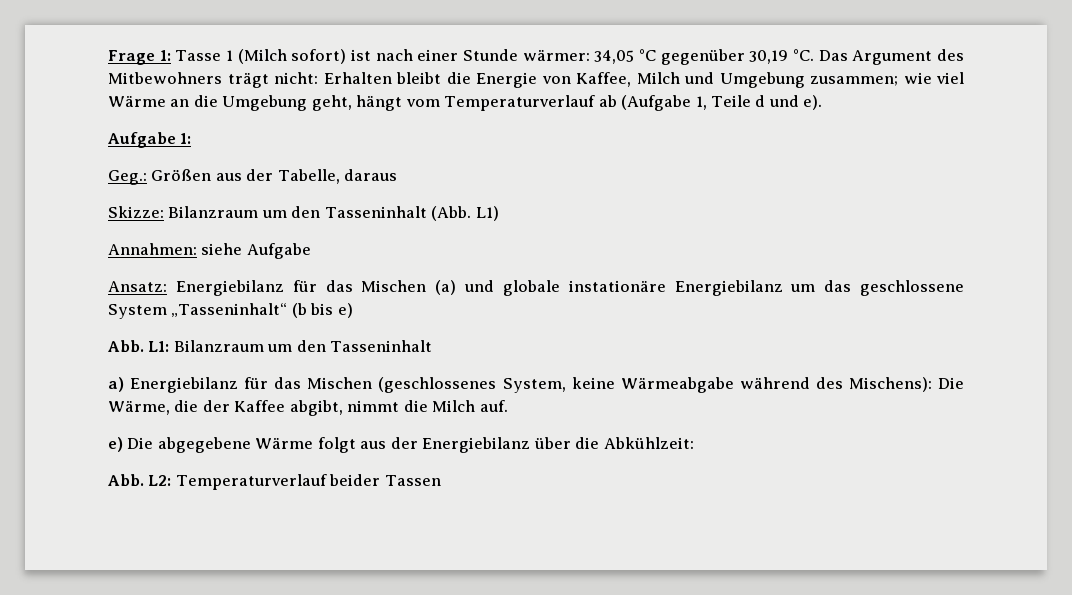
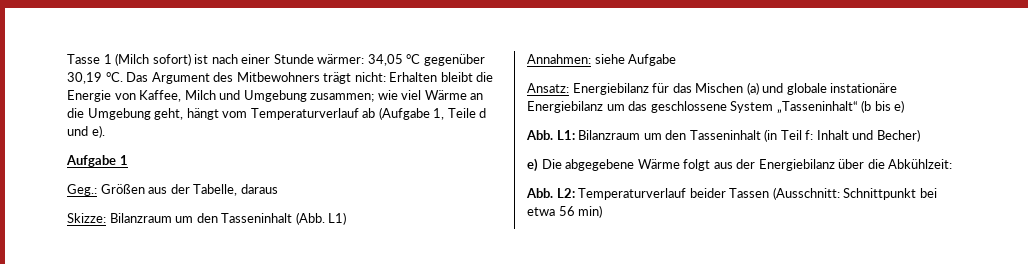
[108,50,171,65] Frage 1: -> (67, 59) none
[180,133,192,144] 1: -> [119,155,128,165] 1
[108,377,965,393] [108,400,508,416] // a) Energiebilanz für das Mischen (geschlossenes System, keine Wärmeabgabe während des Mischens): Die Wärme, die der Kaffee abgibt, nimmt die Milch auf. -> [764,129,920,142] (in Teil f: Inhalt und Becher)
(441, 480) none -> [772,187,937,200] [527,205,603,218] (Ausschnitt: Schnittpunkt bei etwa 56 min)

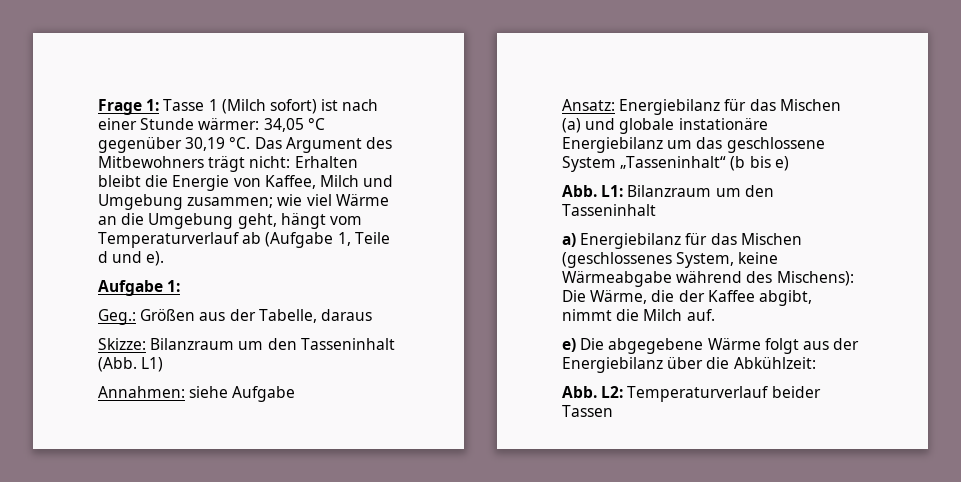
(67, 59) none -> [98,99,160,115] Frage 1:
[119,155,128,165] 1 -> [167,280,181,292] 1:
[764,129,920,142] (in Teil f: Inhalt und Becher) -> [562,233,802,249] [562,252,779,268] [562,271,854,287] [562,290,812,306] [562,309,715,321] // a) Energiebilanz für das Mischen (geschlossenes System, keine Wärmeabgabe während des Mischens): Die Wärme, die der Kaffee abgibt, nimmt die Milch auf.
[772,187,937,200] [527,205,603,218] (Ausschnitt: Schnittpunkt bei etwa 56 min) -> (613, 411) none

